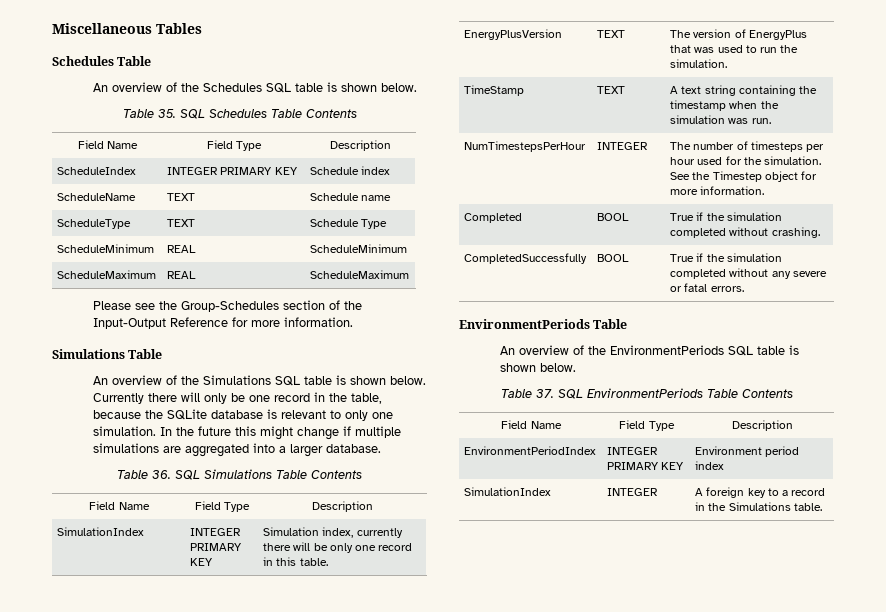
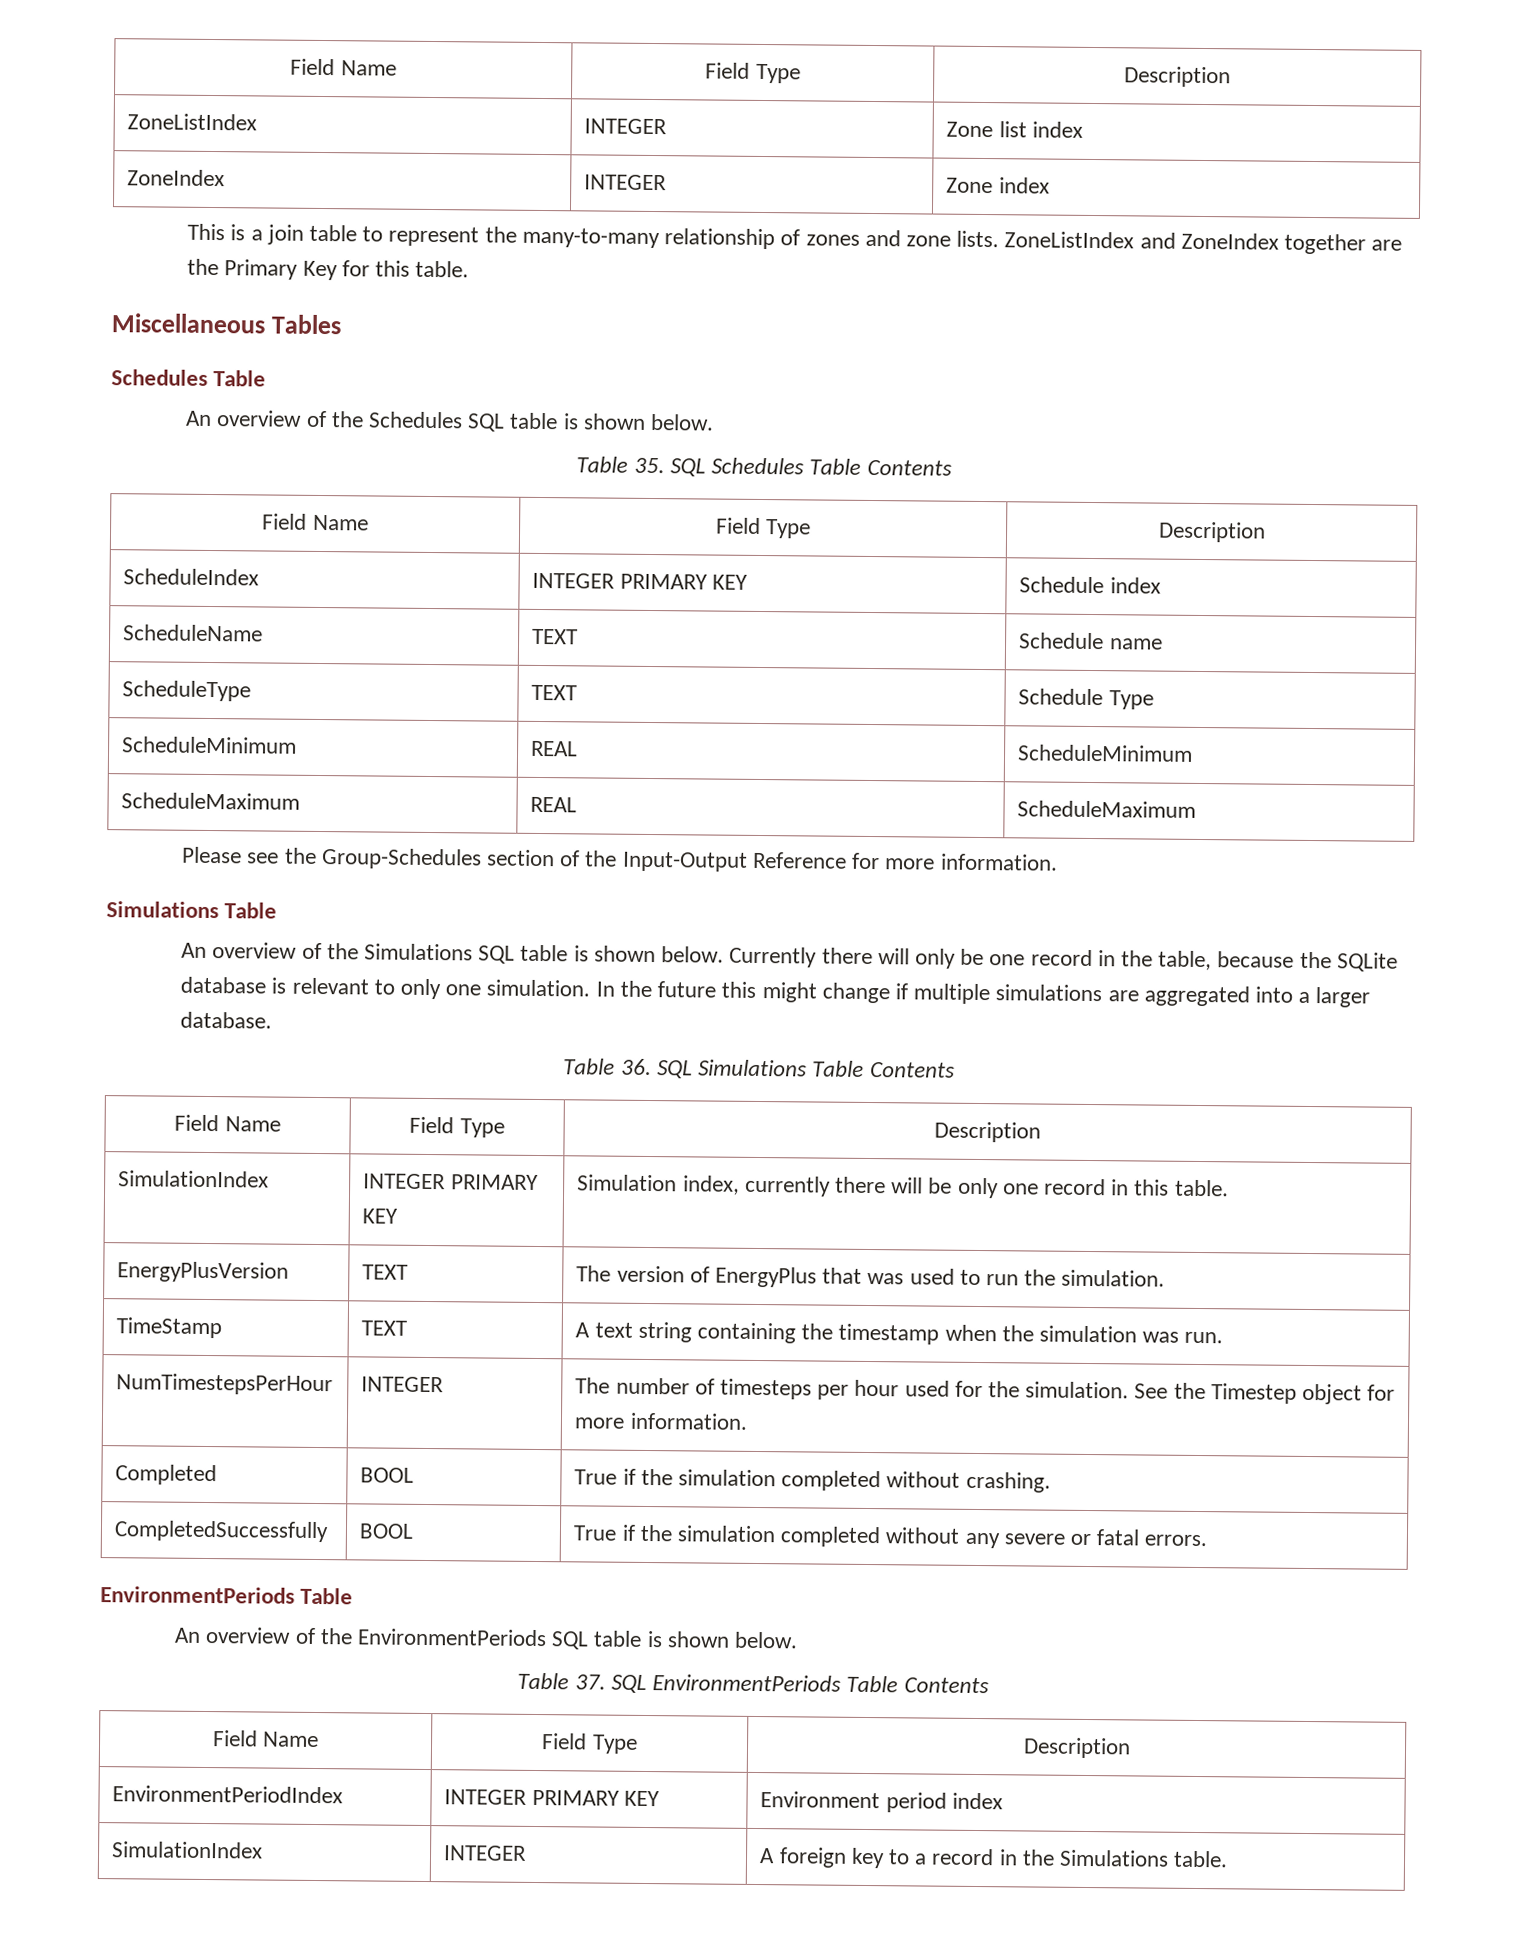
(52, 28) none -> [290,58,397,76] [705,62,801,84] [1124,66,1231,88] [127,113,258,131] [584,118,668,135] [946,121,1083,138] [127,169,226,187] [584,174,668,191] [946,177,1050,194] [187,223,1403,255] [187,258,470,281] Field Name | Field Type | Description // ZoneListIndex | INTEGER | Zone list index // ZoneIndex | INTEGER | Zone index // This is a join table to represent the many-to-many relationship of zones and zone lists. ZoneListIndex and ZoneIndex together are the Primary Key for this table. //

